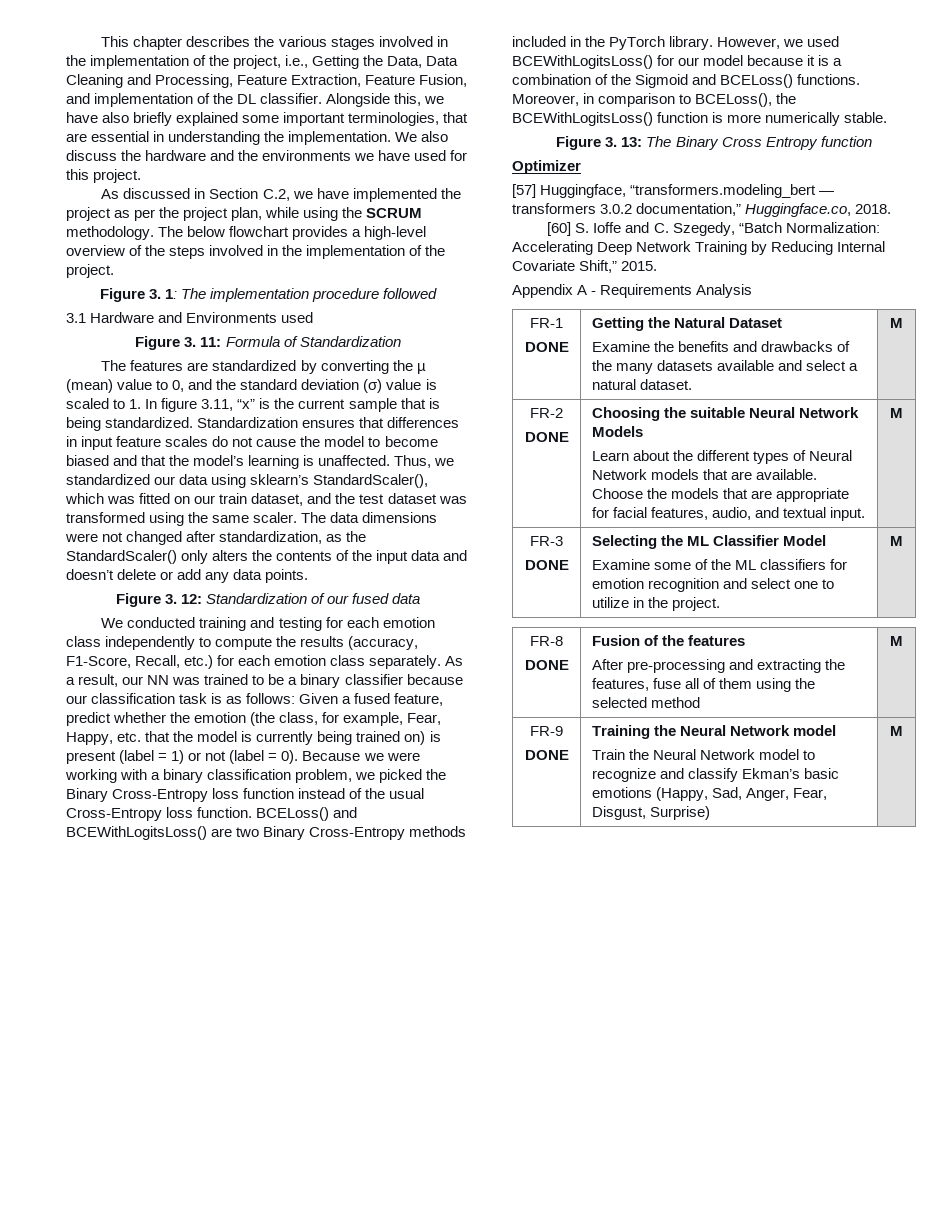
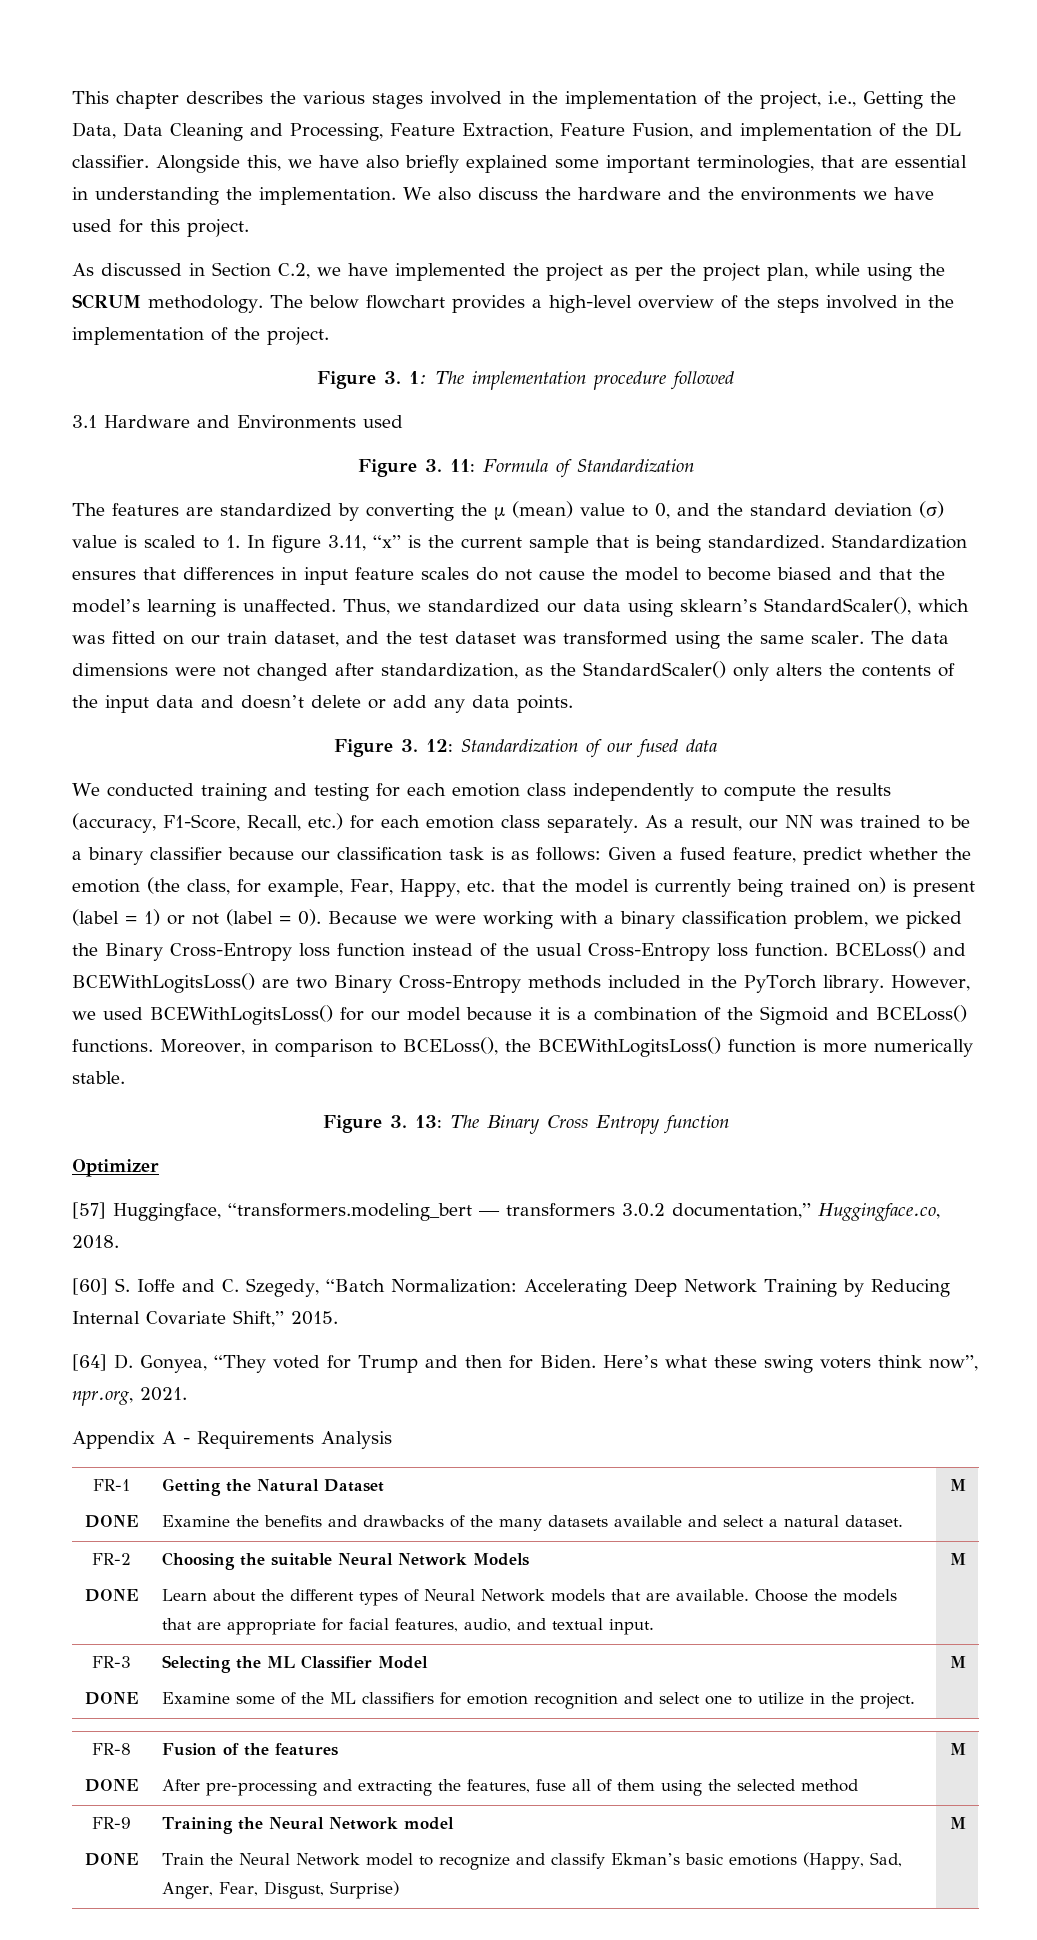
(658, 266) none -> [72,1354,978,1373] [72,1387,187,1406] // [64] D. Gonyea, “They voted for Trump and then for Biden. Here’s what these swing voters think now”, npr.org, 2021.

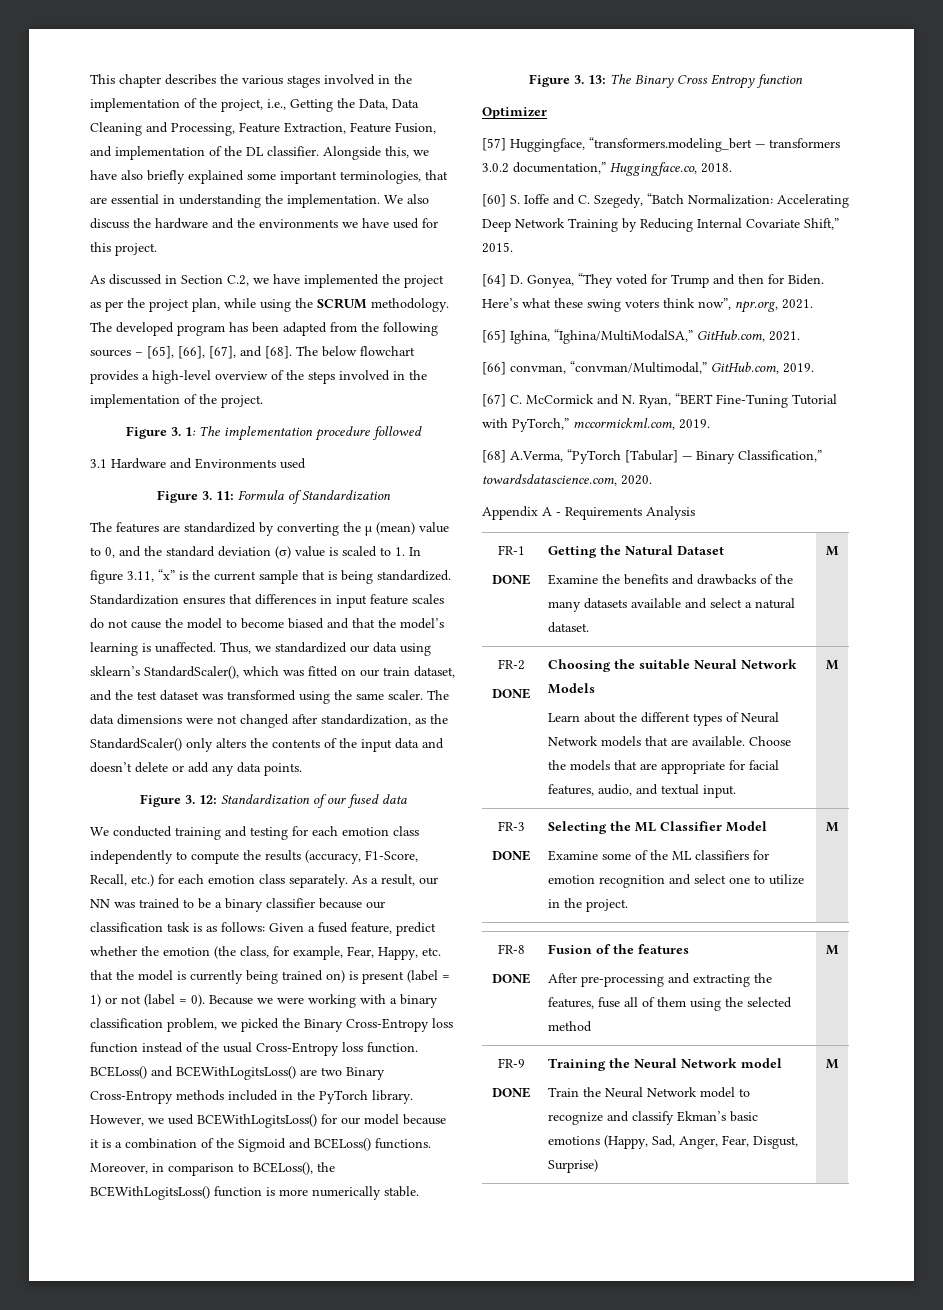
(303, 301) none -> [116,322,438,336] [90,346,318,359] developed program has been adapted from the following sources – [65], [66], [67], and [68]. The
(187, 1394) none -> [482,329,800,344] [482,361,814,375] [482,393,837,408] [482,418,710,432] [482,449,822,464] [482,474,652,486] // [65] Ighina, “Ighina/MultiModalSA,” GitHub.com, 2021. // [66] convman, “convman/Multimodal,” GitHub.com, 2019. // [67] C. McCormick and N. Ryan, “BERT Fine-Tuning Tutorial with PyTorch,” mccormickml.com, 2019. // [68] A.Verma, “PyTorch [Tabular] — Binary Classification,” towardsdatascience.com, 2020.

